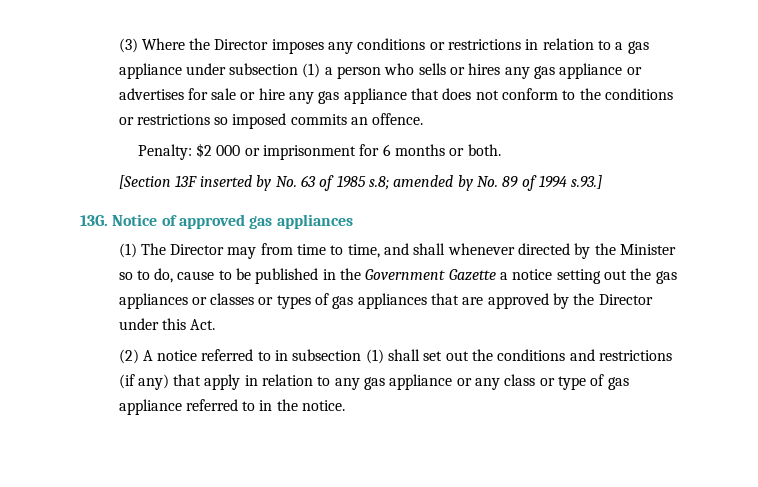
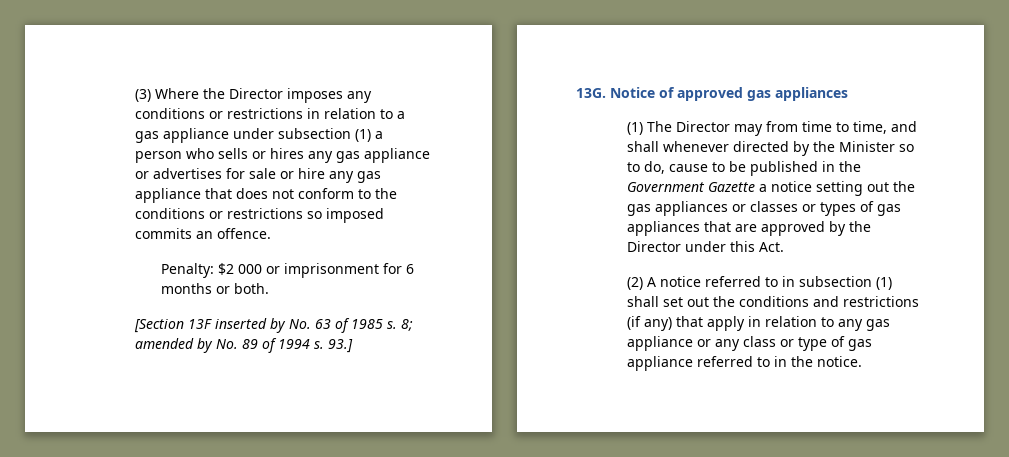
[369,176,390,190] s.8; -> [387,319,414,331] s. 8;
[571,175,603,189] s.93.] -> [314,339,354,353] s. 93.]

